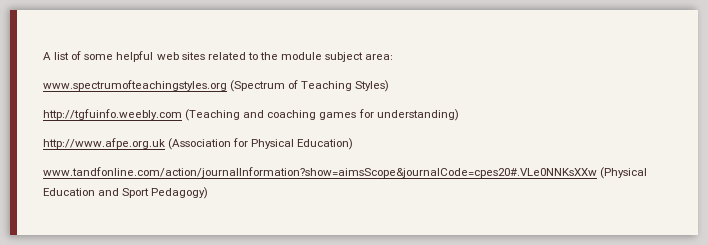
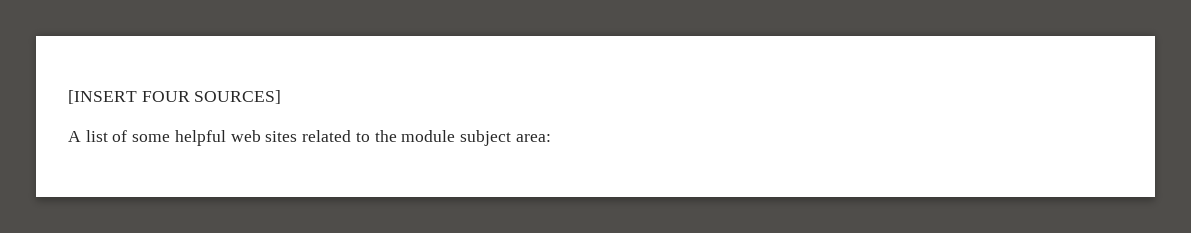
(43, 56) none -> [68,90,282,104] [INSERT FOUR SOURCES] //
[43,80,390,92] [43,109,459,121] [43,138,354,150] [43,167,648,179] [43,187,209,199] // www.spectrumofteachingstyles.org (Spectrum of Teaching Styles) // http://tgfuinfo.weebly.com (Teaching and coaching games for understanding) // http://www.afpe.org.uk (Association for Physical Education) // www.tandfonline.com/action/journalInformation?show=aimsScope&journalCode=cpes20#.VLe0NNKsXXw (Physical Education and Sport Pedagogy) -> (551, 138) none

